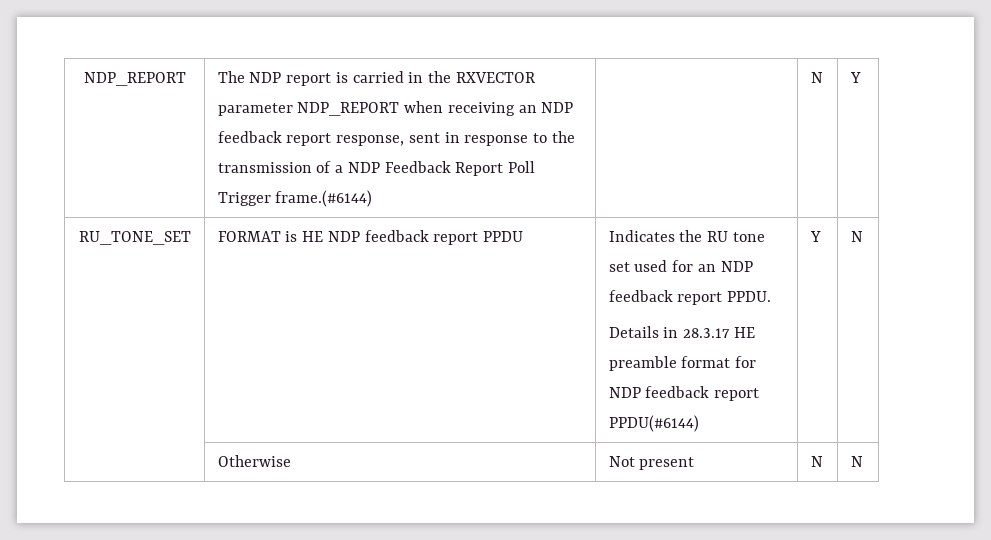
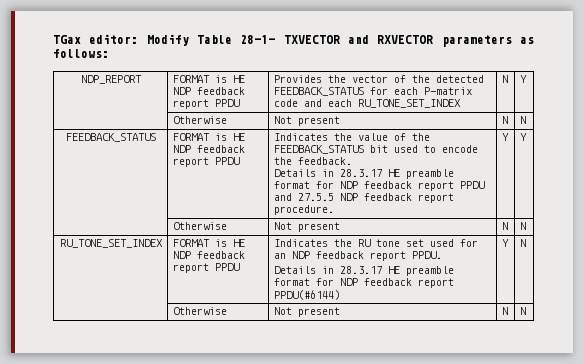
[83,72,186,86] [217,71,535,86] [217,101,574,116] [217,131,575,146] [217,161,536,176] [217,190,373,207] [810,72,823,83] [849,72,861,83] [78,231,191,245] NDP_REPORT | The NDP report is carried in the RXVECTOR parameter NDP_REPORT when receiving an NDP feedback report response, sent in response to the transmission of a NDP Feedback Report Poll Trigger frame.(#6144) | | N | Y // RU_TONE_SET -> [53,34,534,47] [53,49,109,58] [80,75,142,84] [172,75,245,83] [172,87,245,95] [172,99,240,109] [273,75,484,83] [273,87,472,96] [273,99,461,108] [501,75,508,83] [519,75,527,83] [172,116,227,124] [273,116,340,126] [501,116,508,124] [519,116,526,124] [65,133,156,142] [172,133,245,141] [172,145,245,153] [172,157,240,167] [273,133,430,141] [273,145,478,154] [273,157,352,165] [273,169,454,179] [273,181,485,191] [273,193,454,203] [273,205,334,215] [501,133,509,141] [519,133,527,141] [172,222,227,230] [273,222,340,232] [501,222,508,230] [519,222,526,230] [59,239,163,248] TGax editor: Modify Table 28-1— TXVECTOR and RXVECTOR parameters as follows: // NDP_REPORT | FORMAT is HE NDP feedback report PPDU | Provides the vector of the detected FEEDBACK_STATUS for each P-matrix code and each RU_TONE_SET_INDEX | N | Y // | Otherwise | Not present | N | N // FEEDBACK_STATUS | FORMAT is HE NDP feedback report PPDU | Indicates the value of the FEEDBACK_STATUS bit used to encode the feedback. // Details in 28.3.17 HE preamble format for NDP feedback report PPDU and 27.5.5 NDP feedback report procedure. | Y | Y // | Otherwise | Not present | N | N // RU_TONE_SET_INDEX

